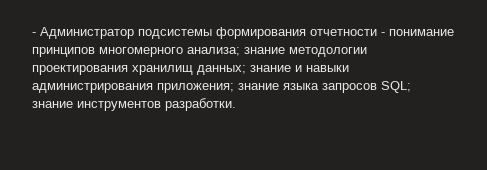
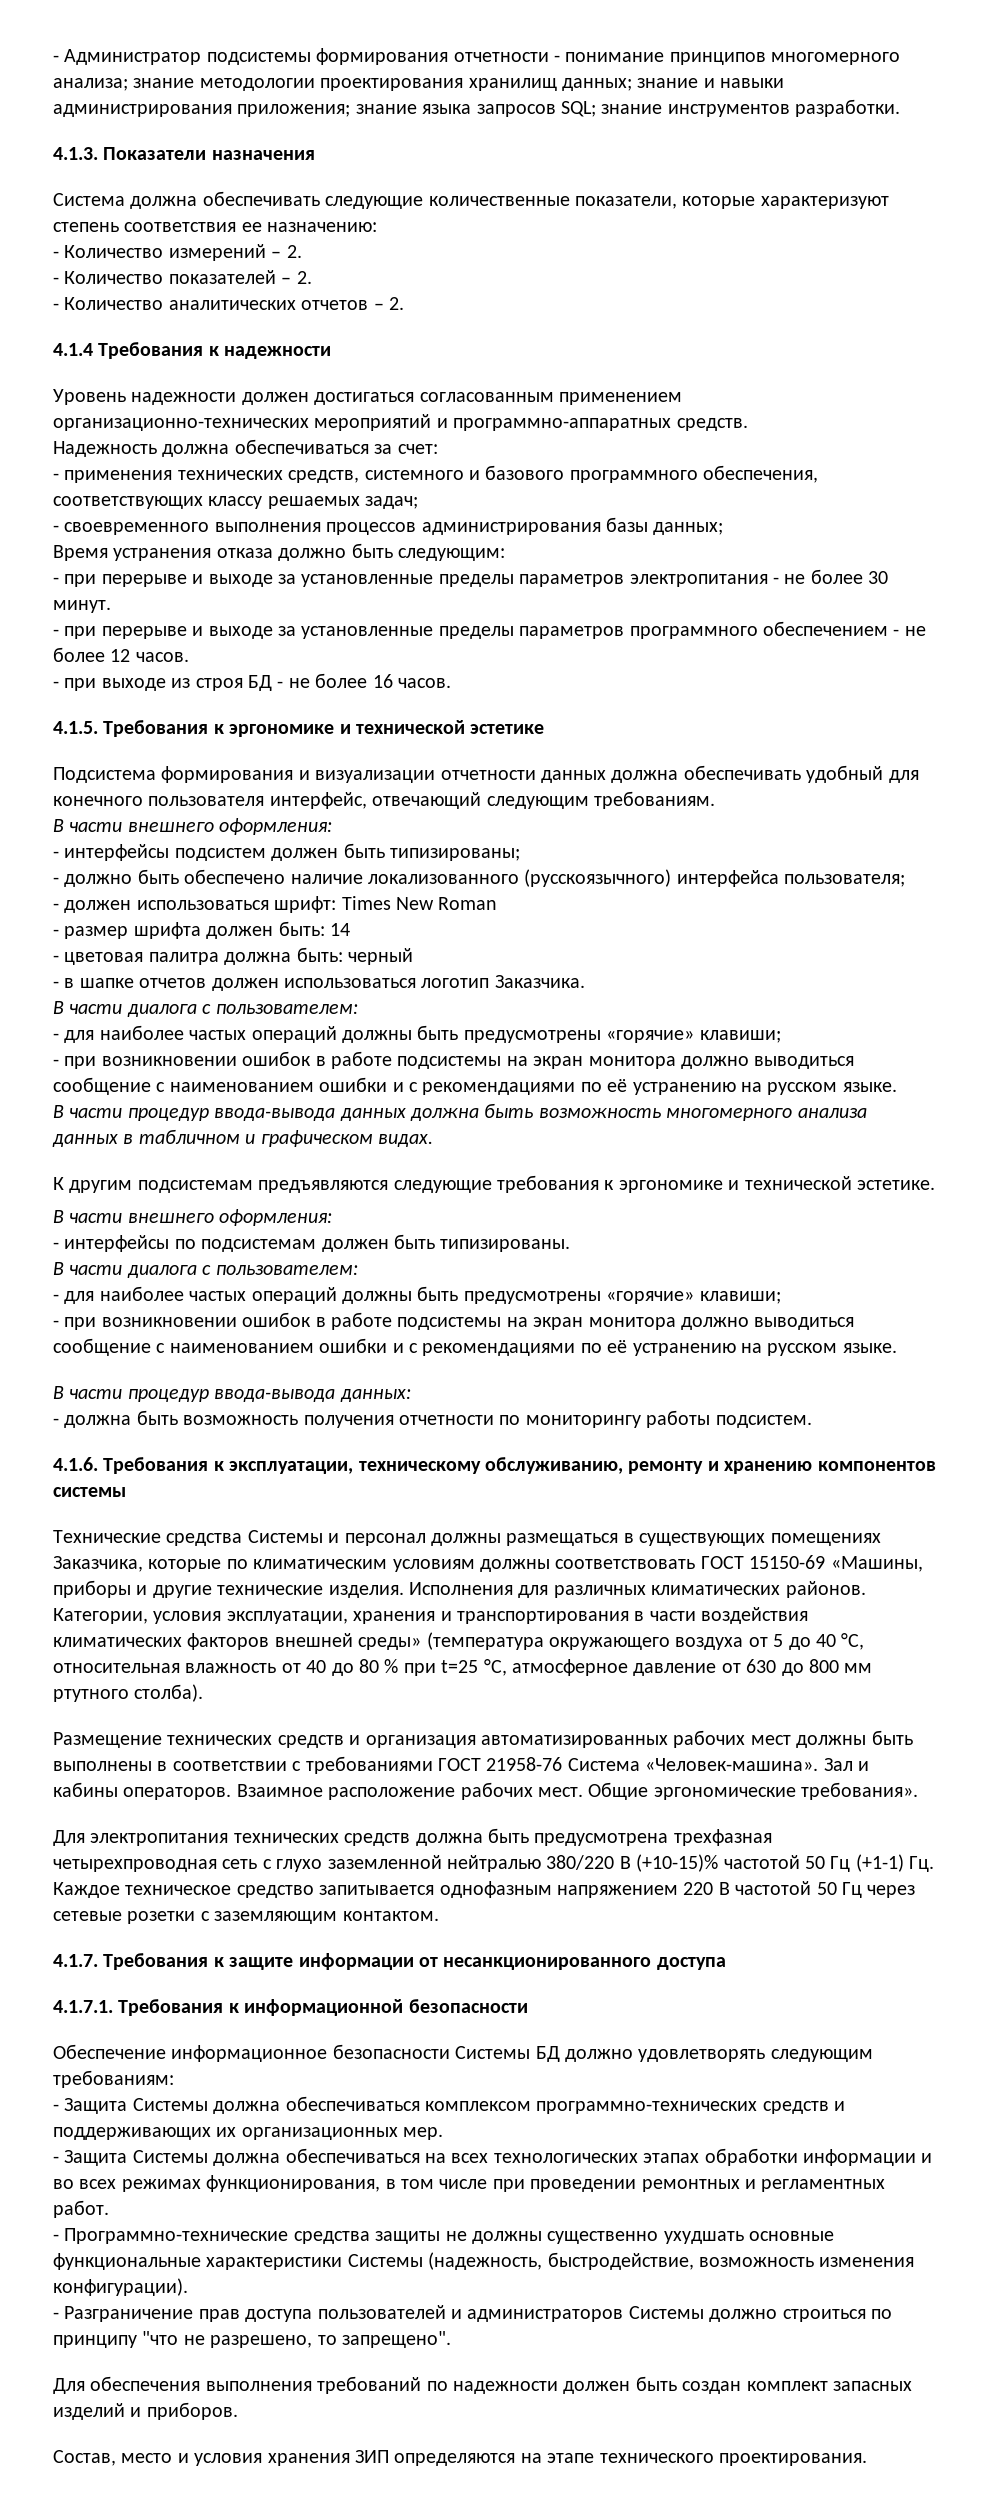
(236, 104) none -> [53,147,315,160] [53,191,889,209] [53,222,378,232] [53,244,302,261] [53,270,312,284] [53,297,404,310] [53,342,332,359] [53,389,682,405] [53,414,748,431] [53,439,438,457] [53,465,819,483] [53,496,419,509] [53,517,724,535] [53,543,505,561] [53,569,889,587] [53,600,111,613] [53,621,926,639] [53,647,189,662] [53,673,451,691] [53,720,545,737] [53,765,919,783] [53,791,715,809] [53,818,333,835] [53,843,520,861] [53,869,906,887] [53,896,498,913] [53,921,350,939] [53,947,413,965] [53,975,585,991] [53,1001,358,1017] [53,1025,781,1043] [53,1051,855,1069] [53,1077,897,1095] [53,1103,867,1121] [52,1129,433,1147] [53,1175,935,1193] [53,1209,333,1226] [53,1234,571,1252] [53,1262,358,1278] [53,1286,781,1304] [53,1312,855,1330] [53,1338,897,1356] [53,1386,411,1402] [53,1410,812,1428] [53,1457,936,1474] [53,1487,126,1497] [53,1530,881,1546] [53,1555,923,1572] [53,1580,866,1598] [53,1607,809,1624] [53,1632,865,1650] [53,1659,873,1676] [53,1684,204,1702] [53,1730,913,1748] [53,1756,869,1774] [53,1782,919,1800] [53,1828,772,1846] [53,1854,935,1872] [53,1881,916,1898] [53,1911,439,1924] [53,1953,726,1970] [53,1999,528,2016] [53,2044,873,2062] [53,2070,174,2088] [53,2096,846,2114] [53,2127,444,2140] [53,2148,933,2166] [53,2175,886,2192] [53,2200,109,2218] [53,2228,835,2244] [53,2252,915,2270] [53,2278,188,2296] [53,2305,892,2322] [53,2331,451,2348] [53,2376,912,2394] [53,2402,238,2420] [53,2450,867,2466] // 4.1.3. Показатели назначения // Система должна обеспечивать следующие количественные показатели, которые характеризуют степень соответствия ее назначению: // - Количество измерений – 2. // - Количество показателей – 2. // - Количество аналитических отчетов – 2. // 4.1.4 Требования к надежности // Уровень надежности должен достигаться согласованным применением организационно-технических мероприятий и программно-аппаратных средств. // Надежность должна обеспечиваться за счет: // - применения технических средств, системного и базового программного обеспечения, соответствующих классу решаемых задач; // - своевременного выполнения процессов администрирования базы данных; // Время устранения отказа должно быть следующим: // - при перерыве и выходе за установленные пределы параметров электропитания - не более 30 минут. // - при перерыве и выходе за установленные пределы параметров программного обеспечением - не более 12 часов. // - при выходе из строя БД - не более 16 часов. // 4.1.5. Требования к эргономике и технической эстетике // Подсистема формирования и визуализации отчетности данных должна обеспечивать удобный для конечного пользователя интерфейс, отвечающий следующим требованиям. // В части внешнего оформления: // - интерфейсы подсистем должен быть типизированы; // - должно быть обеспечено наличие локализованного (русскоязычного) интерфейса пользователя; // - должен использоваться шрифт: Times New Roman // - размер шрифта должен быть: 14 // - цветовая палитра должна быть: черный // - в шапке отчетов должен использоваться логотип Заказчика. // В части диалога с пользователем: // - для наиболее частых операций должны быть предусмотрены «горячие» клавиши; // - при возникновении ошибок в работе подсистемы на экран монитора должно выводиться сообщение с наименованием ошибки и с рекомендациями по её устранению на русском языке. // В части процедур ввода-вывода данных должна быть возможность многомерного анализа данных в табличном и графическом видах. // К другим подсистемам предъявляются следующие требования к эргономике и технической эстетике. // В части внешнего оформления: // - интерфейсы по подсистемам должен быть типизированы. // В части диалога с пользователем: // - для наиболее частых операций должны быть предусмотрены «горячие» клавиши; // - при возникновении ошибок в работе подсистемы на экран монитора должно выводиться сообщение с наименованием ошибки и с рекомендациями по её устранению на русском языке. // В части процедур ввода-вывода данных: // - должна быть возможность получения отчетности по мониторингу работы подсистем. // 4.1.6. Требования к эксплуатации, техническому обслуживанию, ремонту и хранению компонентов системы // Технические средства Системы и персонал должны размещаться в существующих помещениях Заказчика, которые по климатическим условиям должны соответствовать ГОСТ 15150-69 «Машины, приборы и другие технические изделия. Исполнения для различных климатических районов. Категории, условия эксплуатации, хранения и транспортирования в части воздействия климатических факторов внешней среды» (температура окружающего воздуха от 5 до 40 °С, относительная влажность от 40 до 80 % при t=25 °С, атмосферное давление от 630 до 800 мм ртутного столба). // Размещение технических средств и организация автоматизированных рабочих мест должны быть выполнены в соответствии с требованиями ГОСТ 21958-76 Система «Человек-машина». Зал и кабины операторов. Взаимное расположение рабочих мест. Общие эргономические требования». // Для электропитания технических средств должна быть предусмотрена трехфазная четырехпроводная сеть с глухо заземленной нейтралью 380/220 В (+10-15)% частотой 50 Гц (+1-1) Гц. Каждое техническое средство запитывается однофазным напряжением 220 В частотой 50 Гц через сетевые розетки с заземляющим контактом. // 4.1.7. Требования к защите информации от несанкционированного доступа // 4.1.7.1. Требования к информационной безопасности // Обеспечение информационное безопасности Системы БД должно удовлетворять следующим требованиям: // - Защита Системы должна обеспечиваться комплексом программно-технических средств и поддерживающих их организационных мер. // - Защита Системы должна обеспечиваться на всех технологических этапах обработки информации и во всех режимах функционирования, в том числе при проведении ремонтных и регламентных работ. // - Программно-технические средства защиты не должны существенно ухудшать основные функциональные характеристики Системы (надежность, быстродействие, возможность изменения конфигурации). // - Разграничение прав доступа пользователей и администраторов Системы должно строиться по принципу "что не разрешено, то запрещено". // Для обеспечения выполнения требований по надежности должен быть создан комплект запасных изделий и приборов. // Состав, место и условия хранения ЗИП определяются на этапе технического проектирования.

